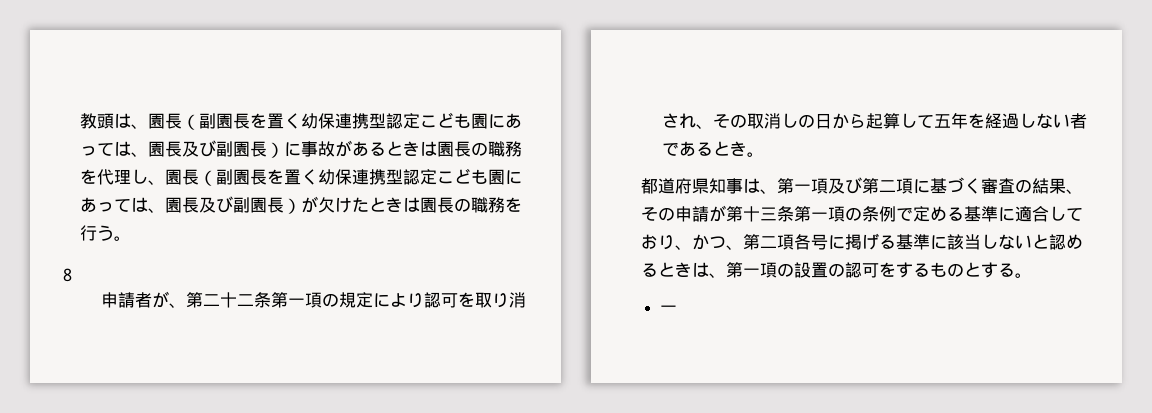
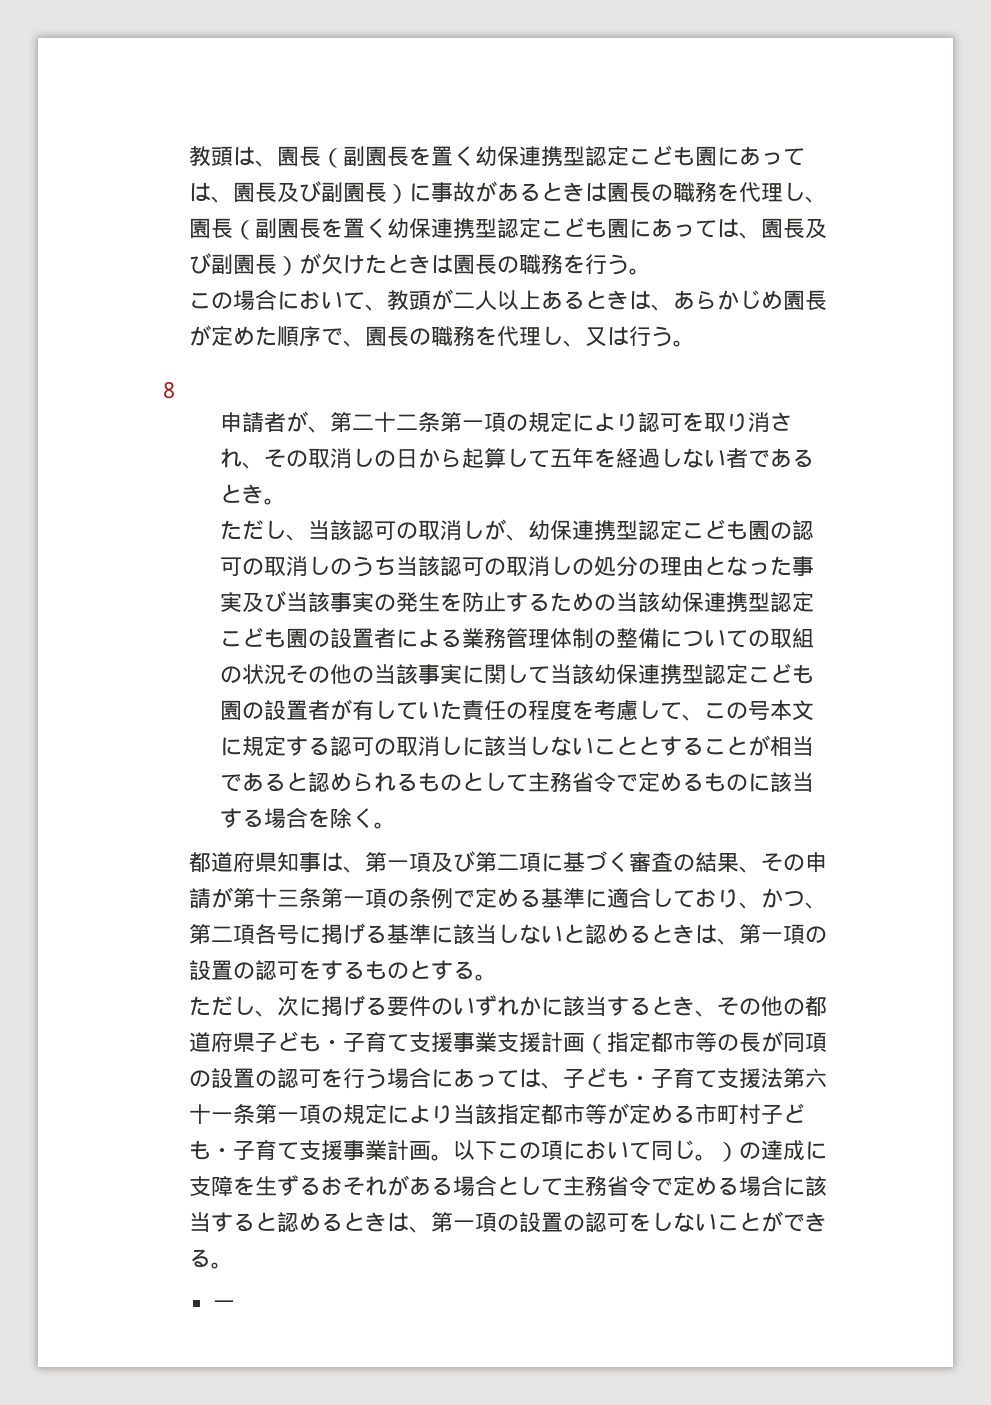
(132, 238) none -> [189,289,828,311] [189,325,696,347] // この場合において、教頭が二人以上あるときは、あらかじめ園長が定めた順序で、園長の職務を代理し、又は行う。
(765, 154) none -> [220,519,815,541] [220,556,815,577] [220,591,815,613] [220,627,815,649] [220,663,815,685] [220,699,815,721] [220,735,815,757] [220,772,815,793] [220,807,397,829] // ただし、当該認可の取消しが、幼保連携型認定こども園の認可の取消しのうち当該認可の取消しの処分の理由となった事実及び当該事実の発生を防止するための当該幼保連携型認定こども園の設置者による業務管理体制の整備についての取組の状況その他の当該事実に関して当該幼保連携型認定こども園の設置者が有していた責任の程度を考慮して、この号本文に規定する認可の取消しに該当しないこととすることが相当であると認められるものとして主務省令で定めるものに該当する場合を除く。
(1033, 275) none -> [189,995,828,1017] [189,1031,828,1054] [189,1067,828,1089] [189,1103,806,1125] [189,1140,828,1162] [189,1175,828,1197] [189,1211,828,1233] [189,1249,234,1269] // ただし、次に掲げる要件のいずれかに該当するとき、その他の都道府県子ども・子育て支援事業支援計画（指定都市等の長が同項の設置の認可を行う場合にあっては、子ども・子育て支援法第六十一条第一項の規定により当該指定都市等が定める市町村子ども・子育て支援事業計画。以下この項において同じ。）の達成に支障を生ずるおそれがある場合として主務省令で定める場合に該当すると認めるときは、第一項の設置の認可をしないことができる。

